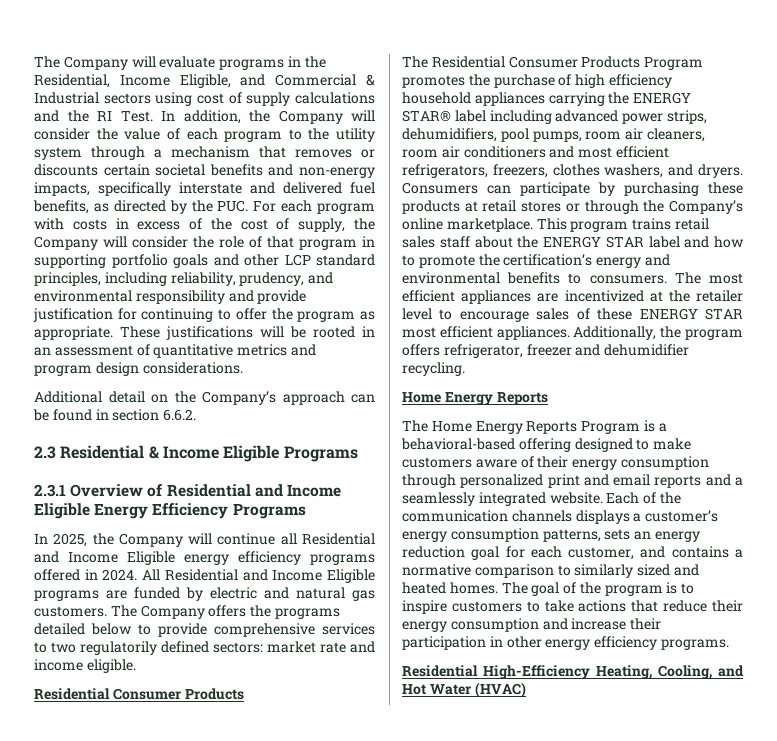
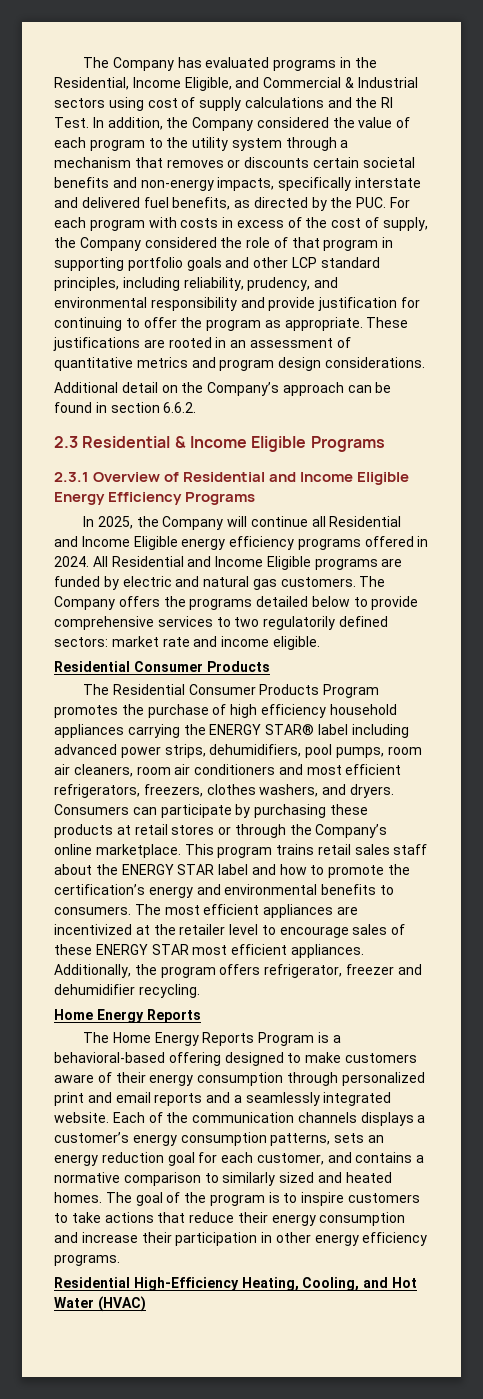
[34,56,216,70] The Company will evaluate -> [83,57,270,71] The Company has evaluated
[351,110,375,121] [34,128,90,140] will consider -> [256,117,329,128] considered
[103,236,188,248] will consider -> [144,237,217,248] considered
[260,326,306,338] will be -> [143,339,165,348] are

